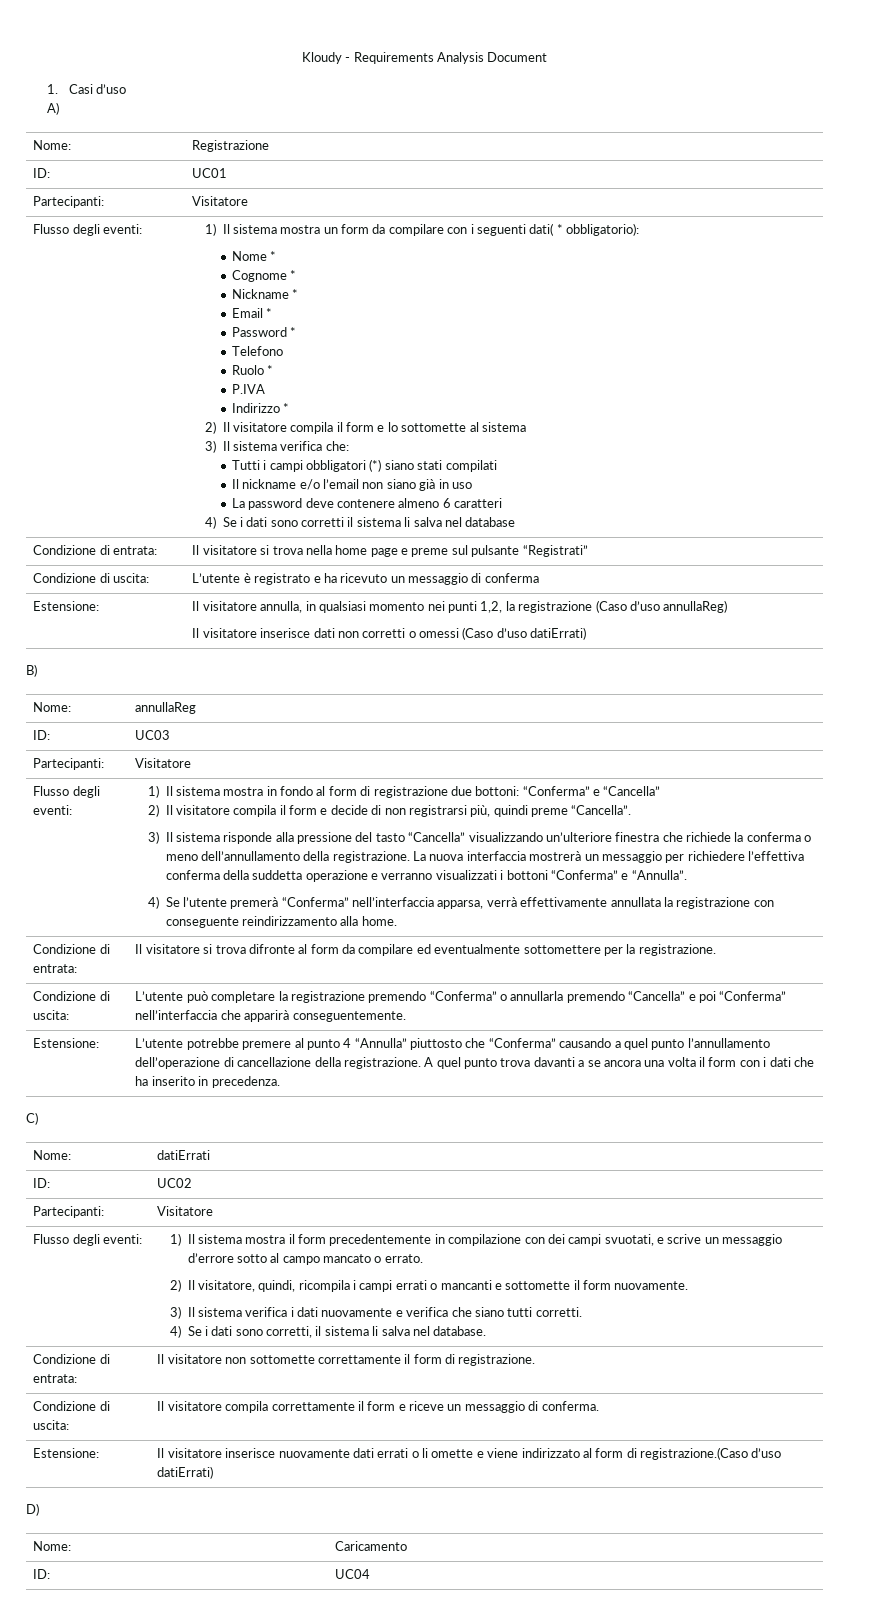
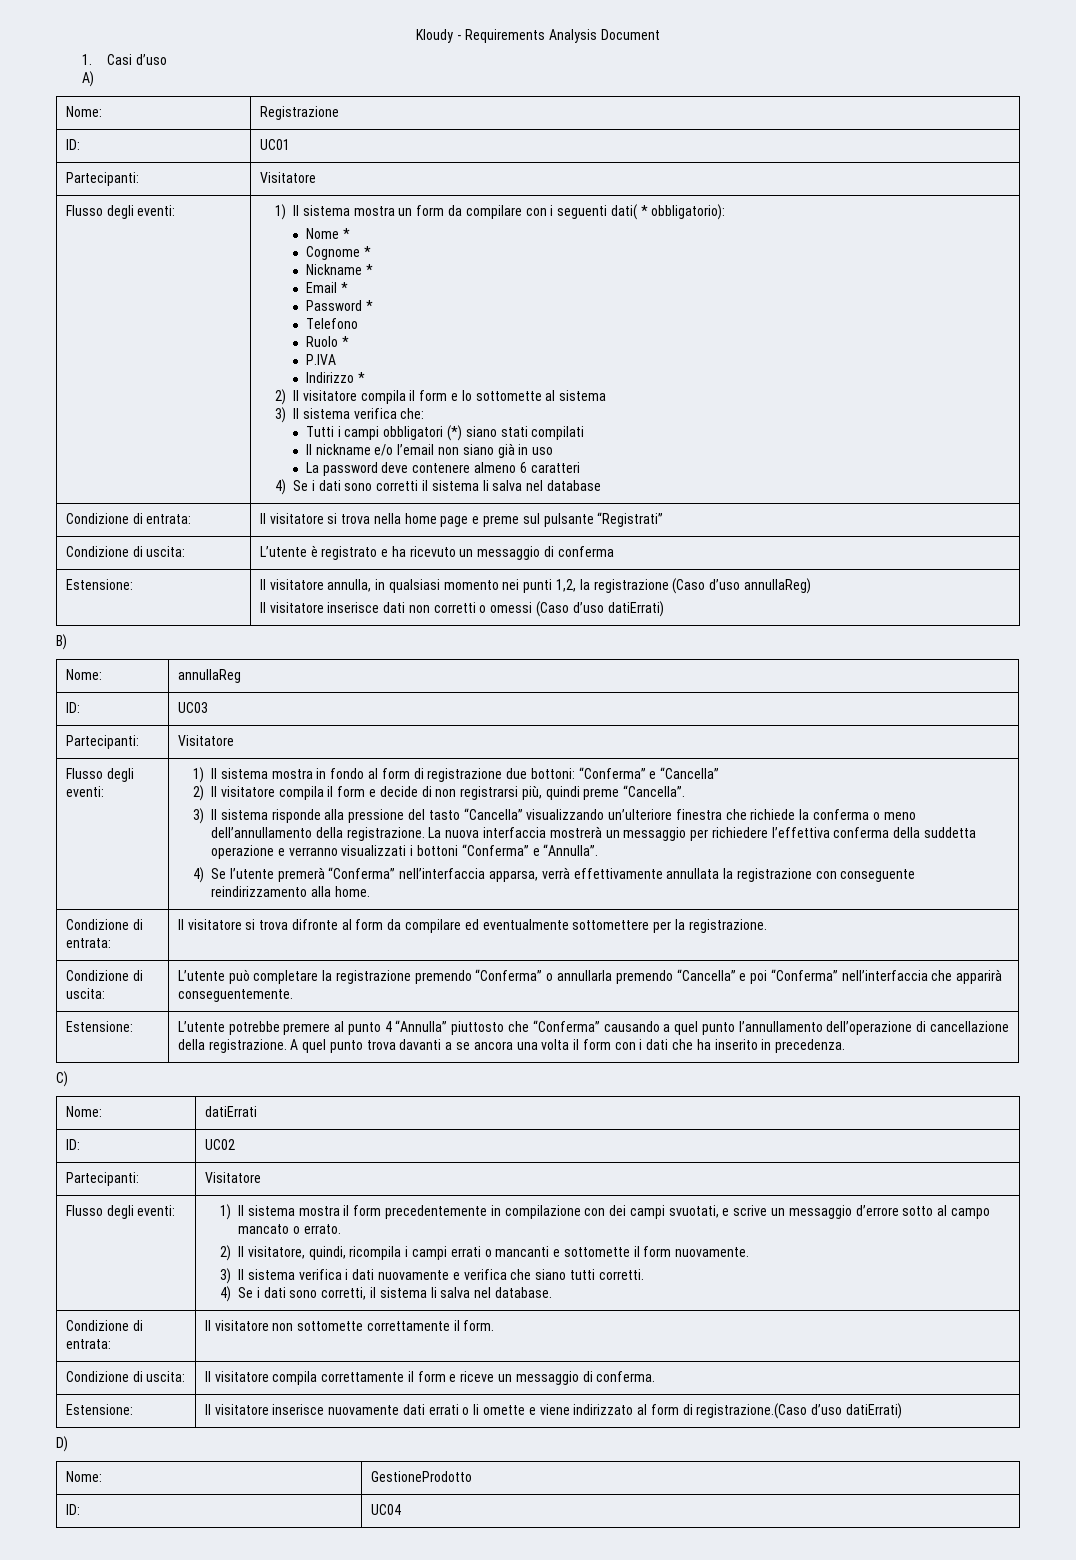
[413,1354,536,1366] form di registrazione. -> [463,1320,495,1331] form.
[335,1541,408,1551] Caricamento -> [370,1471,472,1482] GestioneProdotto

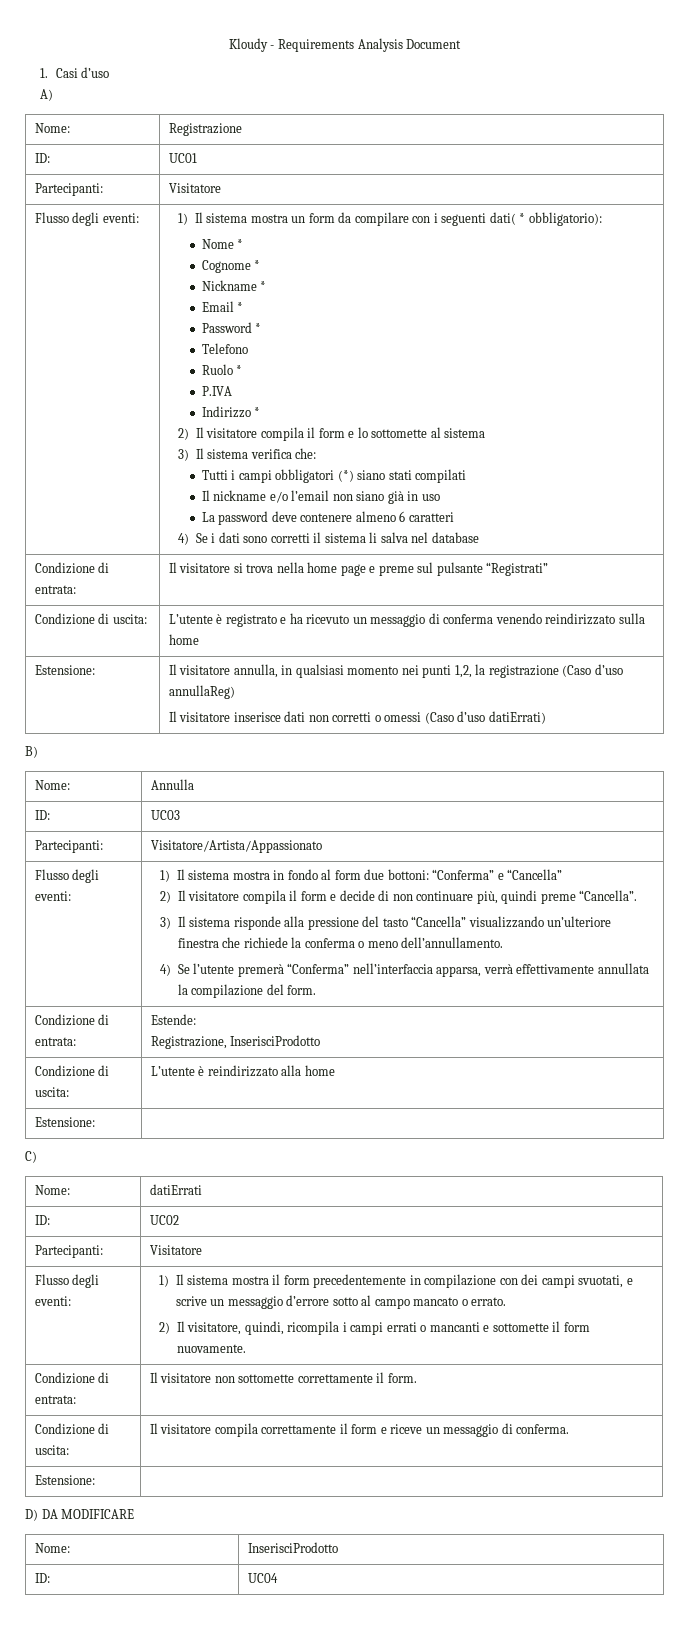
(614, 551) none -> [495,613,645,625] [168,634,199,645] venendo reindirizzato sulla home
[177,669,241,683] annullaReg -> [150,779,194,790] Annulla
[177,735,234,746] Visitatore -> [150,840,322,853] Visitatore/Artista/Appassionato
[413,768,503,782] di registrazione -> (361, 875) none
[460,786,519,800] registrarsi -> [416,891,474,901] continuare
[211,826,977,841] [211,844,599,859] dell’annullamento della registrazione. La nuova interfaccia mostrerà un messaggio per richiedere l’effettiva conferma della suddetta operazione e verranno visualizzati i bottoni “Conferma” e “Annulla”. -> [401,937,504,948] dell’annullamento.
[736,868,916,882] [211,886,370,897] [65,919,143,930] [65,938,111,948] [177,919,767,933] [65,970,143,981] [65,988,105,999] [177,969,1003,984] [177,989,293,1002] [65,1021,133,1032] [177,1020,1009,1035] [177,1039,846,1053] registrazione con conseguente reindirizzamento alla home. // Condizione di entrata: | Il visitatore si trova difronte al form da compilare ed eventualmente sottomettere per la registrazione. // Condizione di uscita: | L’utente può completare la registrazione premendo “Conferma” o annullarla premendo “Cancella” e poi “Conferma” nell’interfaccia che apparirà conseguentemente. // Estensione: | L’utente potrebbe premere al punto 4 “Annulla” piuttosto che “Conferma” causando a quel punto l’annullamento dell’operazione di cancellazione della registrazione. A quel punto trova davanti a se ancora una volta il form con i dati che ha inserito in precedenza. -> [191,984,317,998] [34,1014,110,1026] [34,1037,76,1046] [150,1014,196,1025] [150,1035,321,1049] [34,1065,110,1077] [34,1087,69,1097] [150,1065,335,1077] [34,1117,95,1127] compilazione del form. // Condizione di entrata: | Estende: // Registrazione, InserisciProdotto // Condizione di uscita: | L’utente è reindirizzato alla home // Estensione: |
[220,1268,644,1284] [220,1286,552,1302] // 3) Il sistema verifica i dati nuovamente e verifica che siano tutti corretti. // 4) Se i dati sono corretti, il sistema li salva nel database. -> (246, 1348) none
[204,1403,902,1419] Il visitatore inserisce nuovamente dati errati o li omette e viene indirizzato al form di registrazione.(Caso d’uso datiErrati) -> (95, 1480) none
[65,1471,102,1482] [370,1471,472,1482] // Nome: | GestioneProdotto -> [41,1509,135,1519] [34,1543,70,1553] [247,1542,338,1553] DA MODIFICARE // Nome: | InserisciProdotto

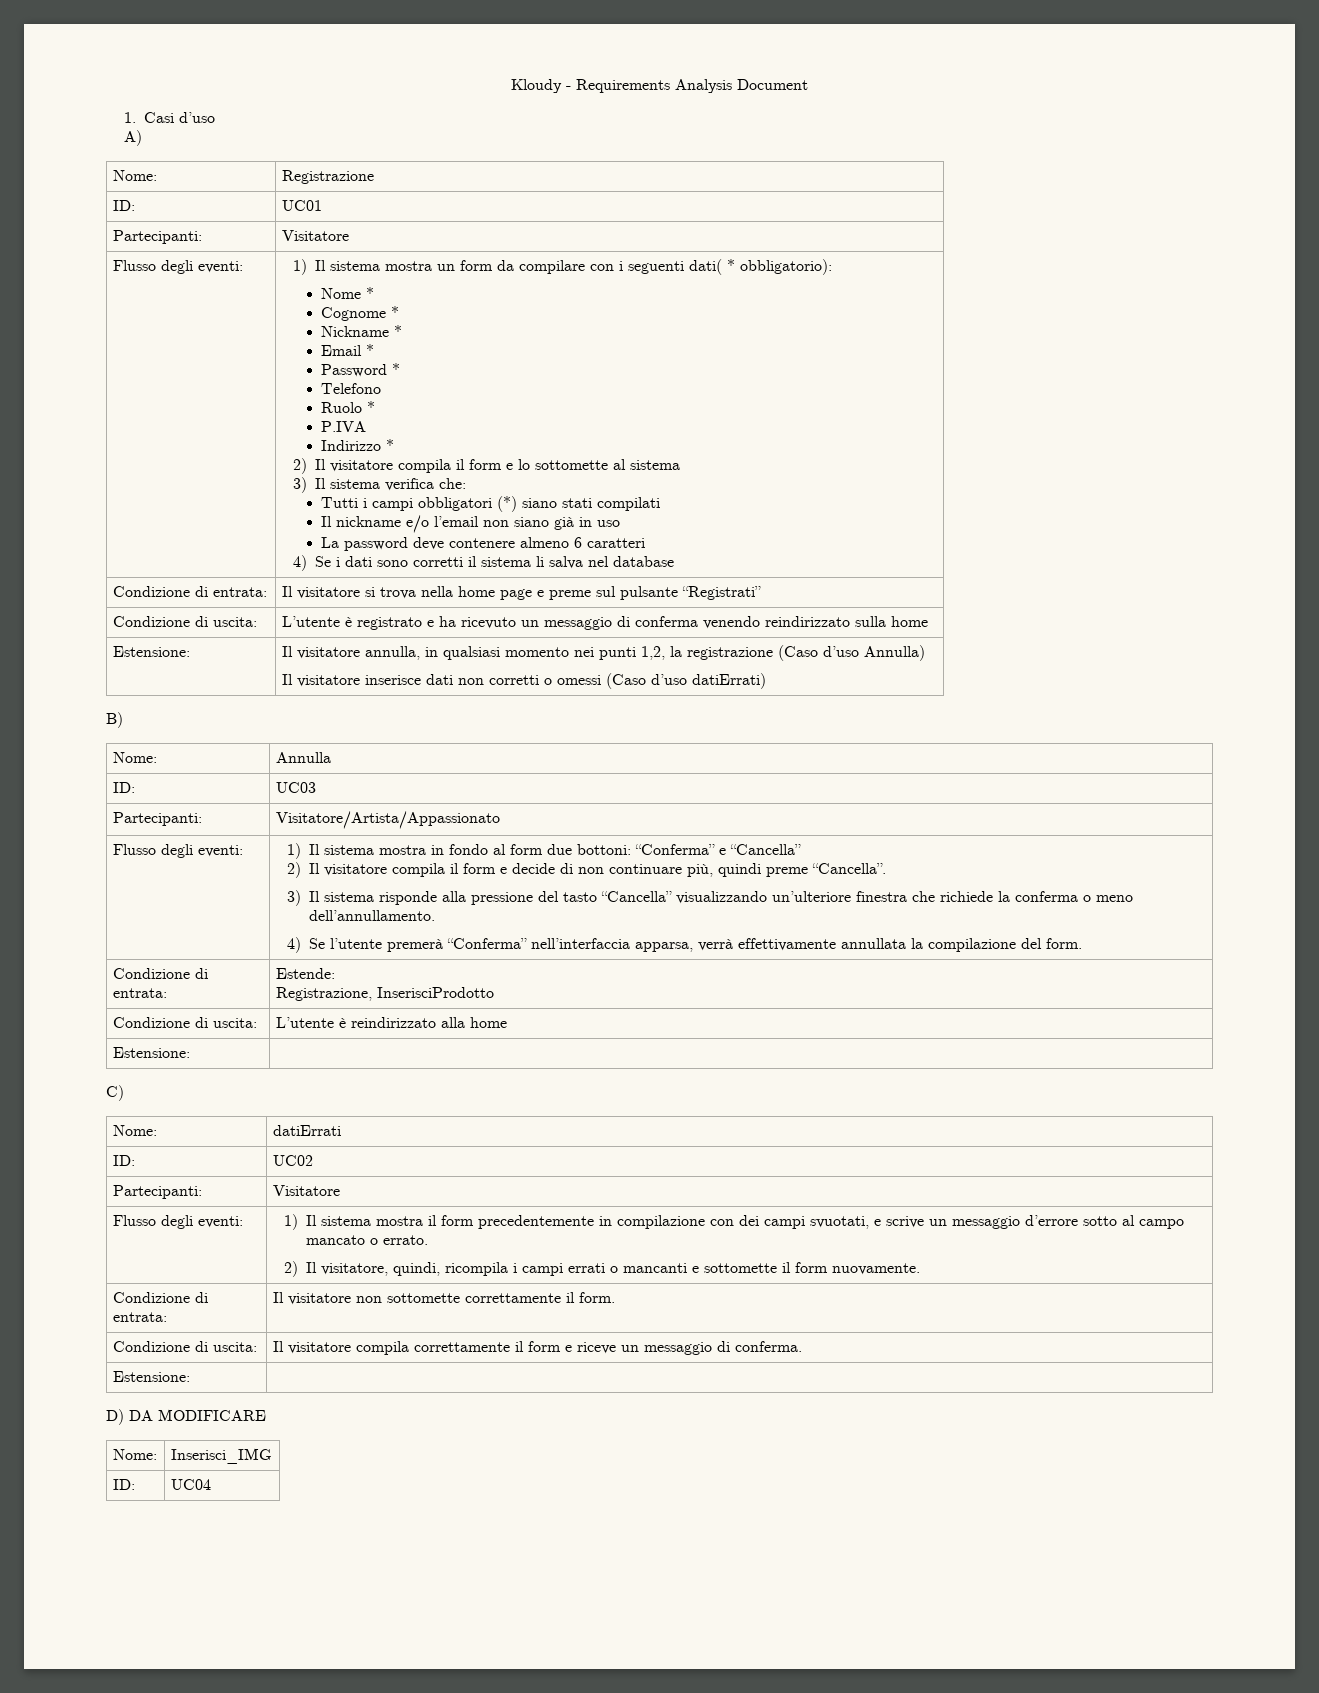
[168,685,235,699] annullaReg) -> [863,645,925,661] Annulla)
[247,1542,338,1553] InserisciProdotto -> [170,1448,272,1464] Inserisci_IMG

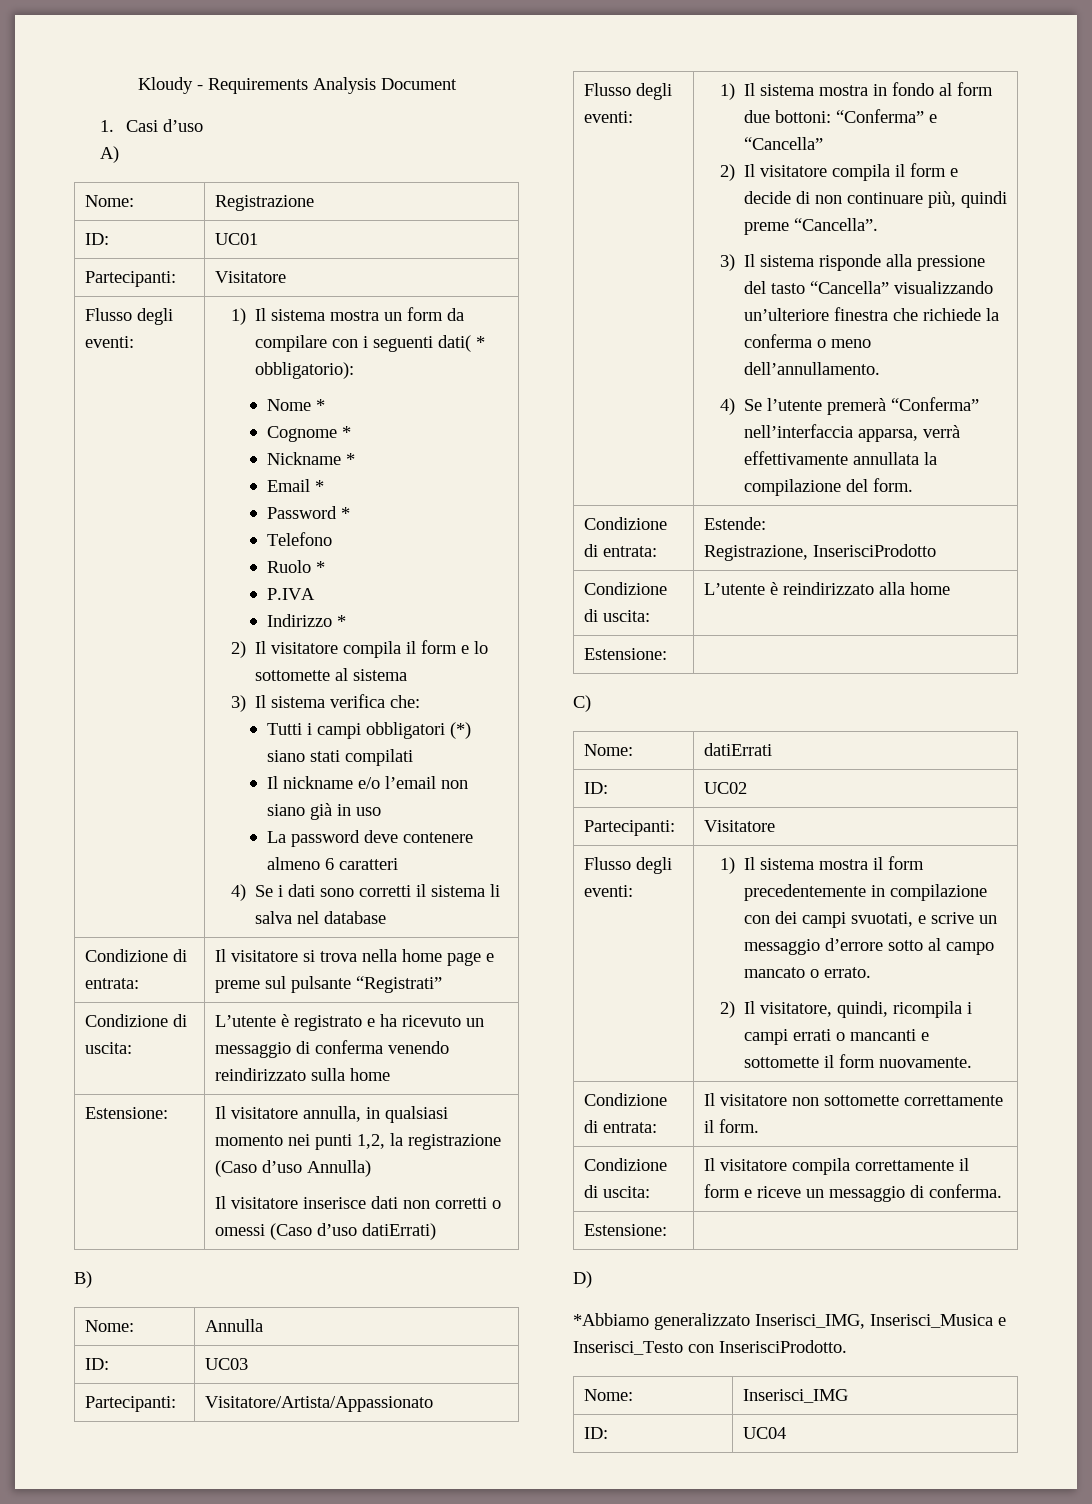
[129,1409,266,1421] DA MODIFICARE -> [573,1313,1006,1330] [573,1340,847,1355] // *Abbiamo generalizzato Inserisci_IMG, Inserisci_Musica e Inserisci_Testo con InserisciProdotto.

